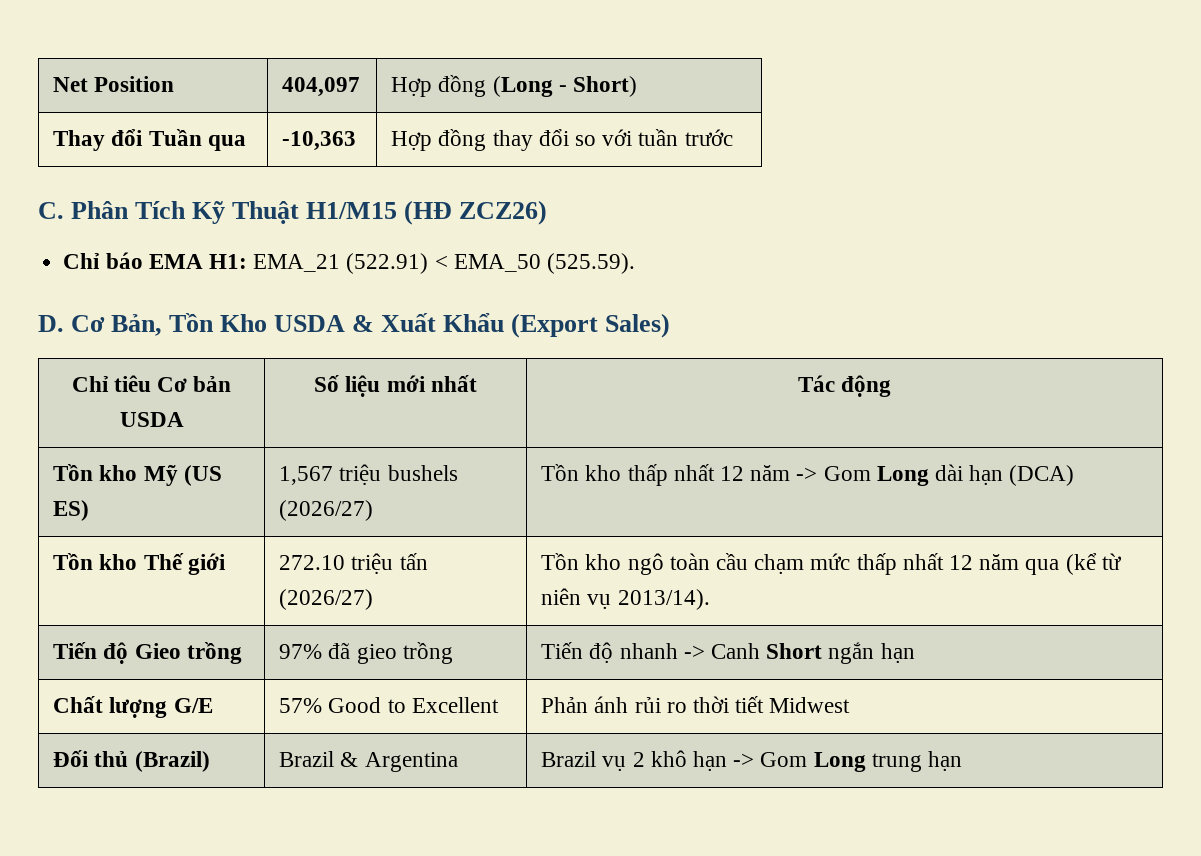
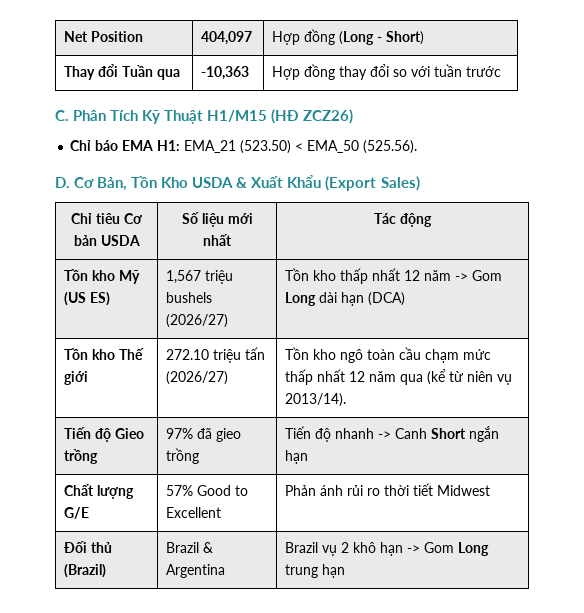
[346,253,429,274] (522.91) -> [240,140,292,154] (523.50)
[546,253,635,274] (525.59). -> [363,140,418,154] (525.56).

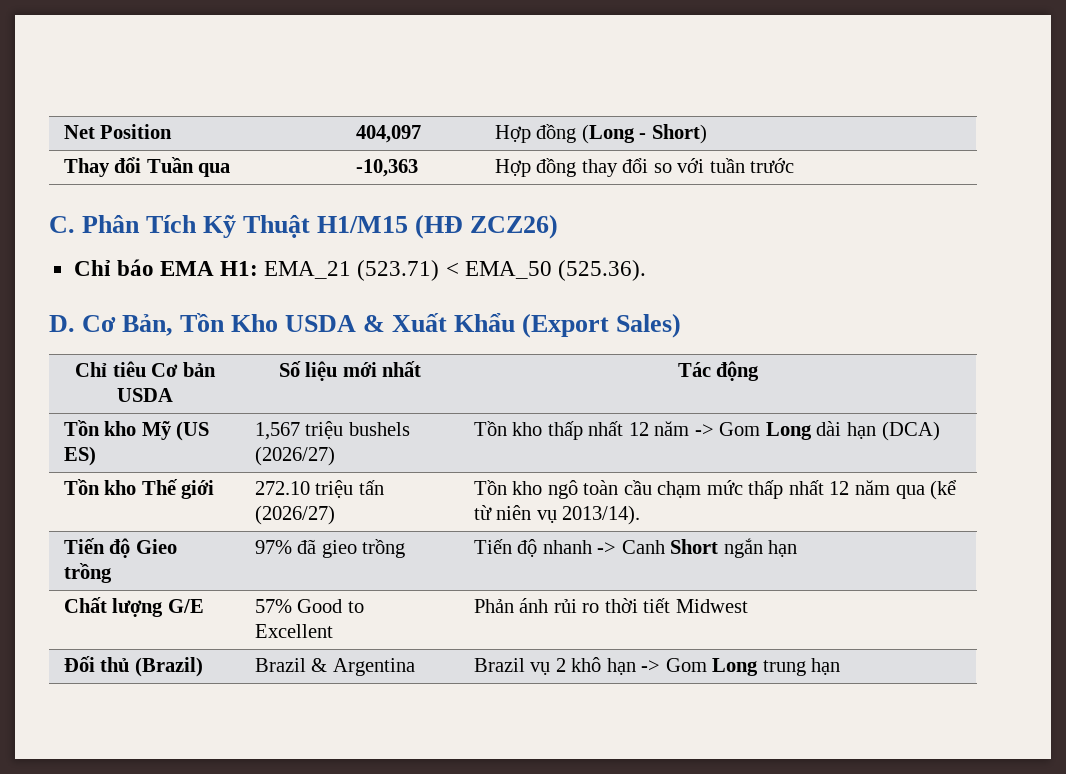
[240,140,292,154] (523.50) -> [357,260,440,281] (523.71)
[363,140,418,154] (525.56). -> [557,260,646,281] (525.36).

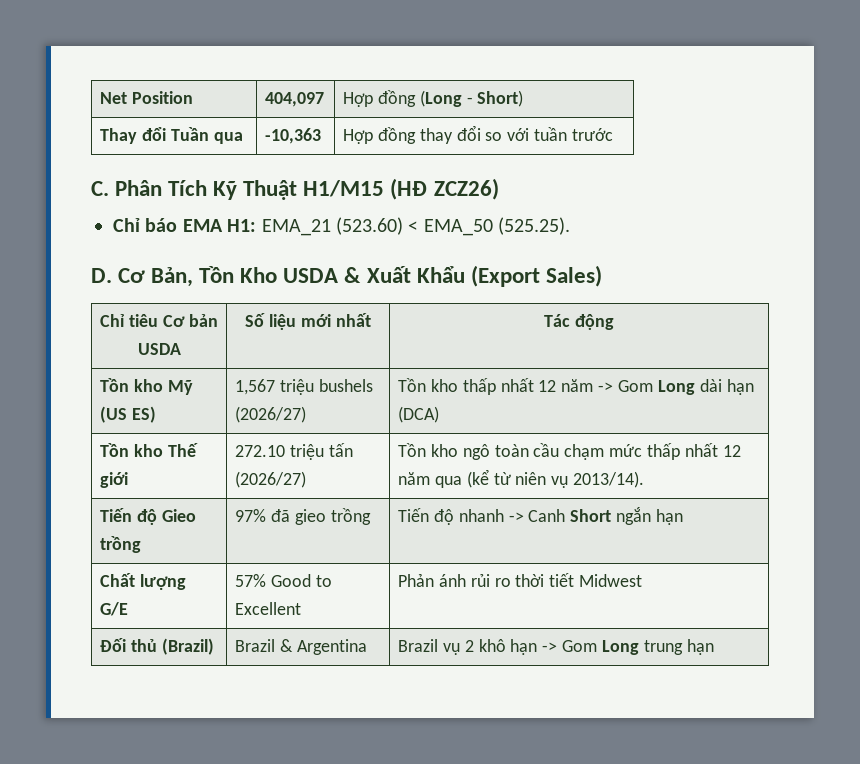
[357,260,440,281] (523.71) -> [336,217,403,235] (523.60)
[557,260,646,281] (525.36). -> [498,217,571,235] (525.25).

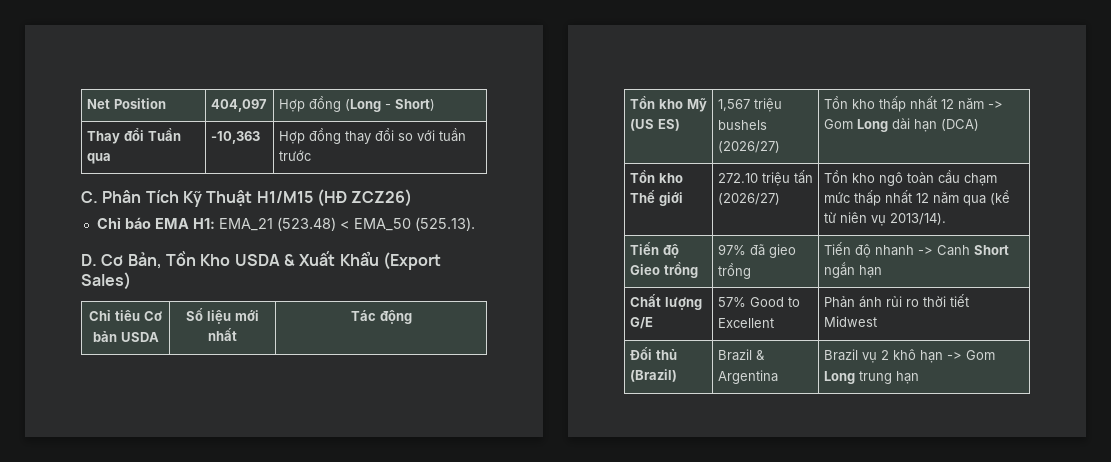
[336,217,403,235] (523.60) -> [276,217,336,231] (523.48)
[498,217,571,235] (525.25). -> [414,217,475,231] (525.13).

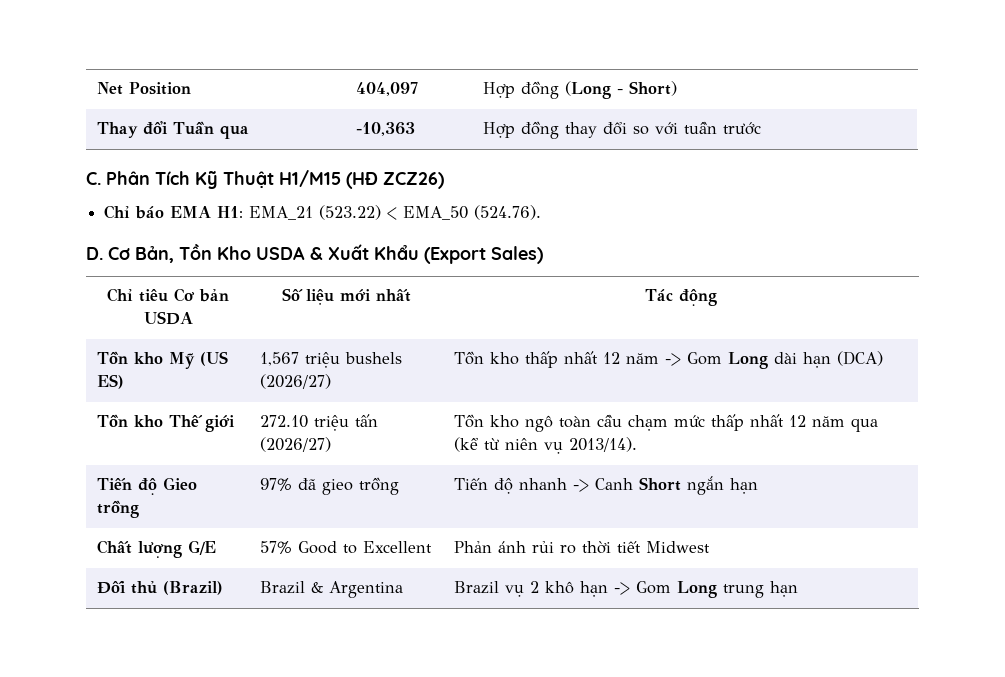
[276,217,336,231] (523.48) -> [319,205,382,220] (523.22)
[414,217,475,231] (525.13). -> [474,205,542,220] (524.76).

